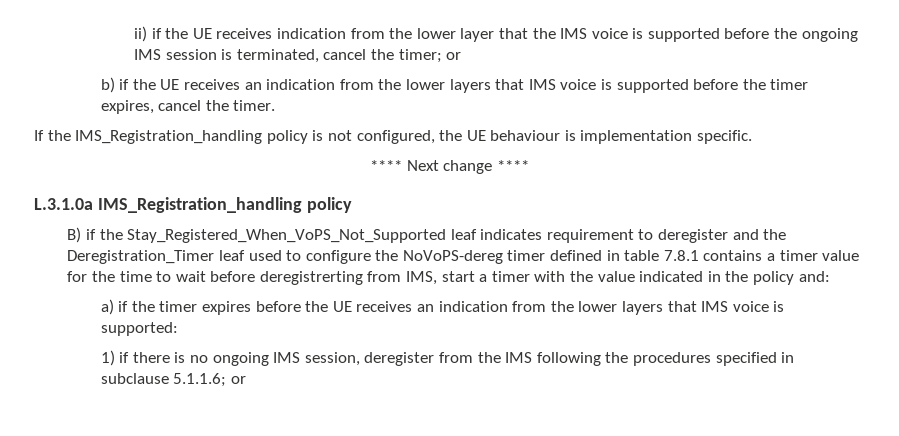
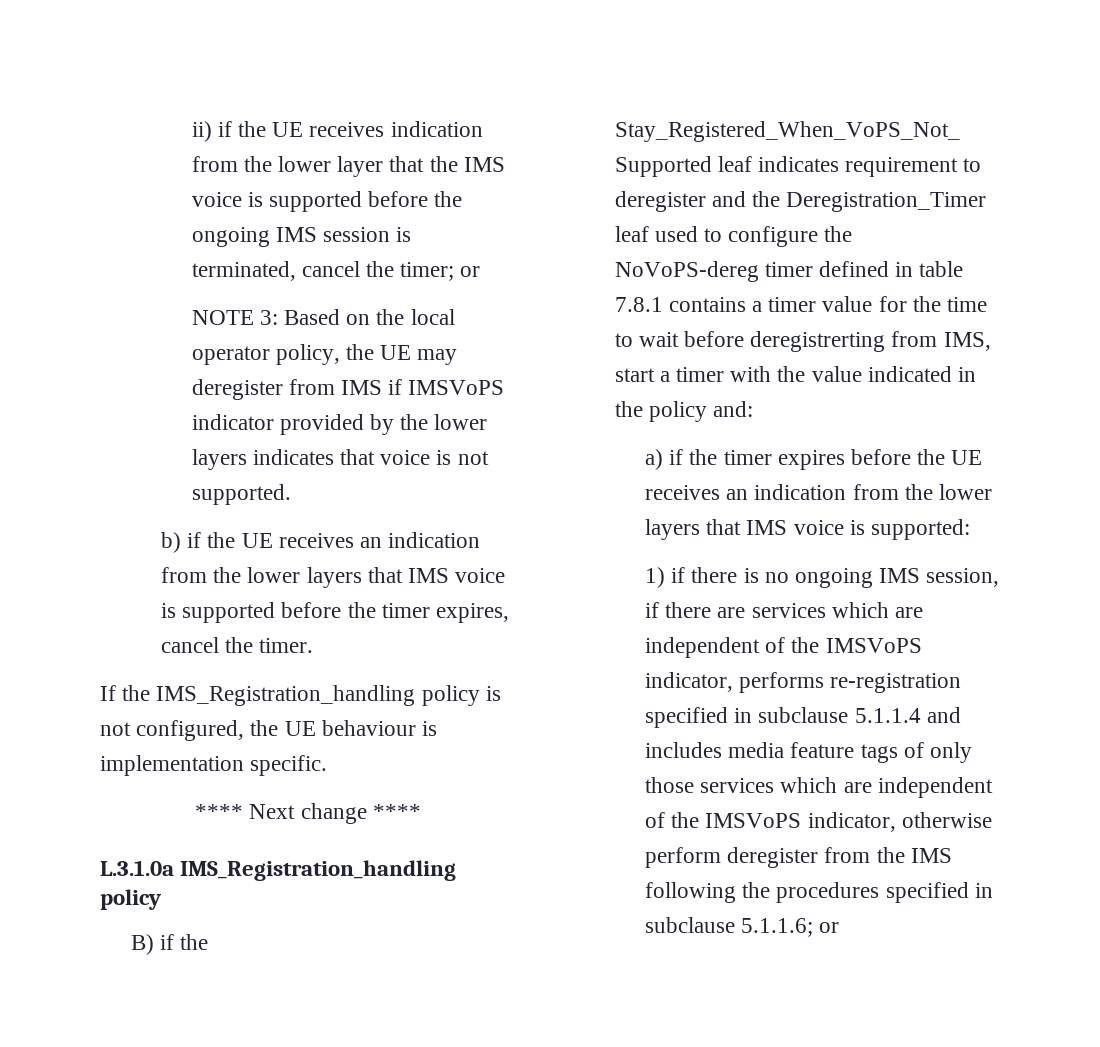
(462, 56) none -> [191,309,455,325] [191,344,458,365] [191,379,505,400] [191,414,488,435] [191,449,489,470] [191,484,291,505] // NOTE 3: Based on the local operator policy, the UE may deregister from IMS if IMSVoPS indicator provided by the lower layers indicates that voice is not supported.
(360, 359) none -> [645,602,924,618] [645,637,922,658] [645,672,962,693] [645,707,961,728] [645,742,973,763] [645,777,993,798] [645,812,992,832] [645,847,722,868] if there are services which are independent of the IMSVoPS indicator, performs re-registration specified in subclause 5.1.1.4 and includes media feature tags of only those services which are independent of the IMSVoPS indicator, otherwise perform

